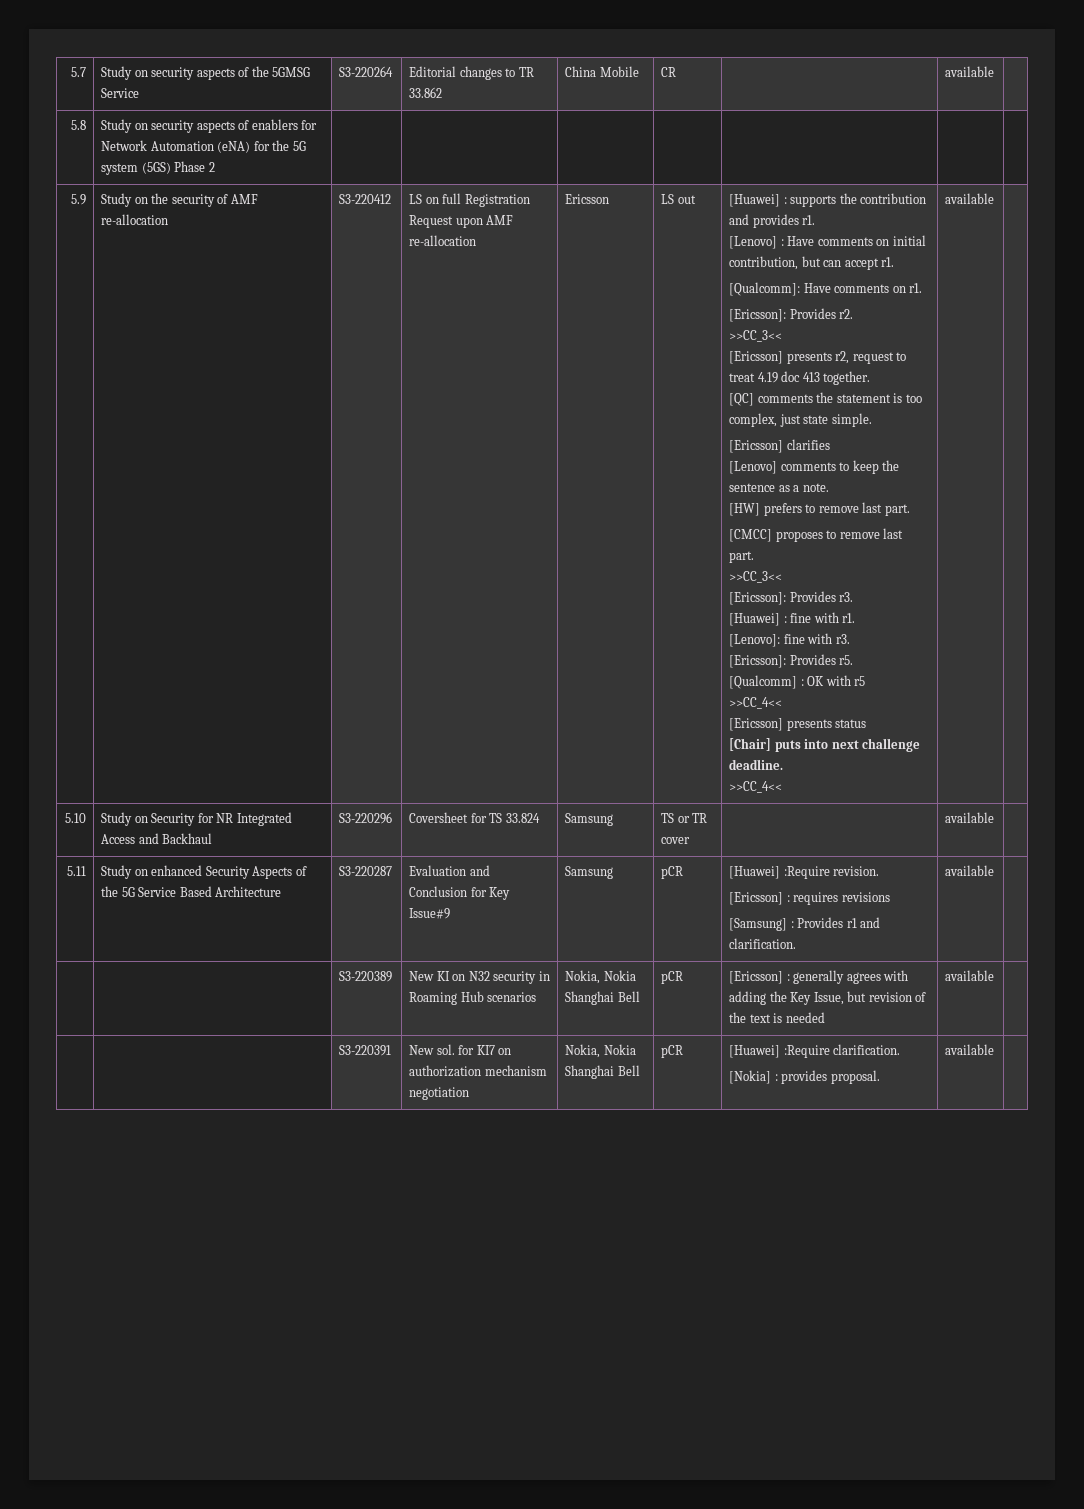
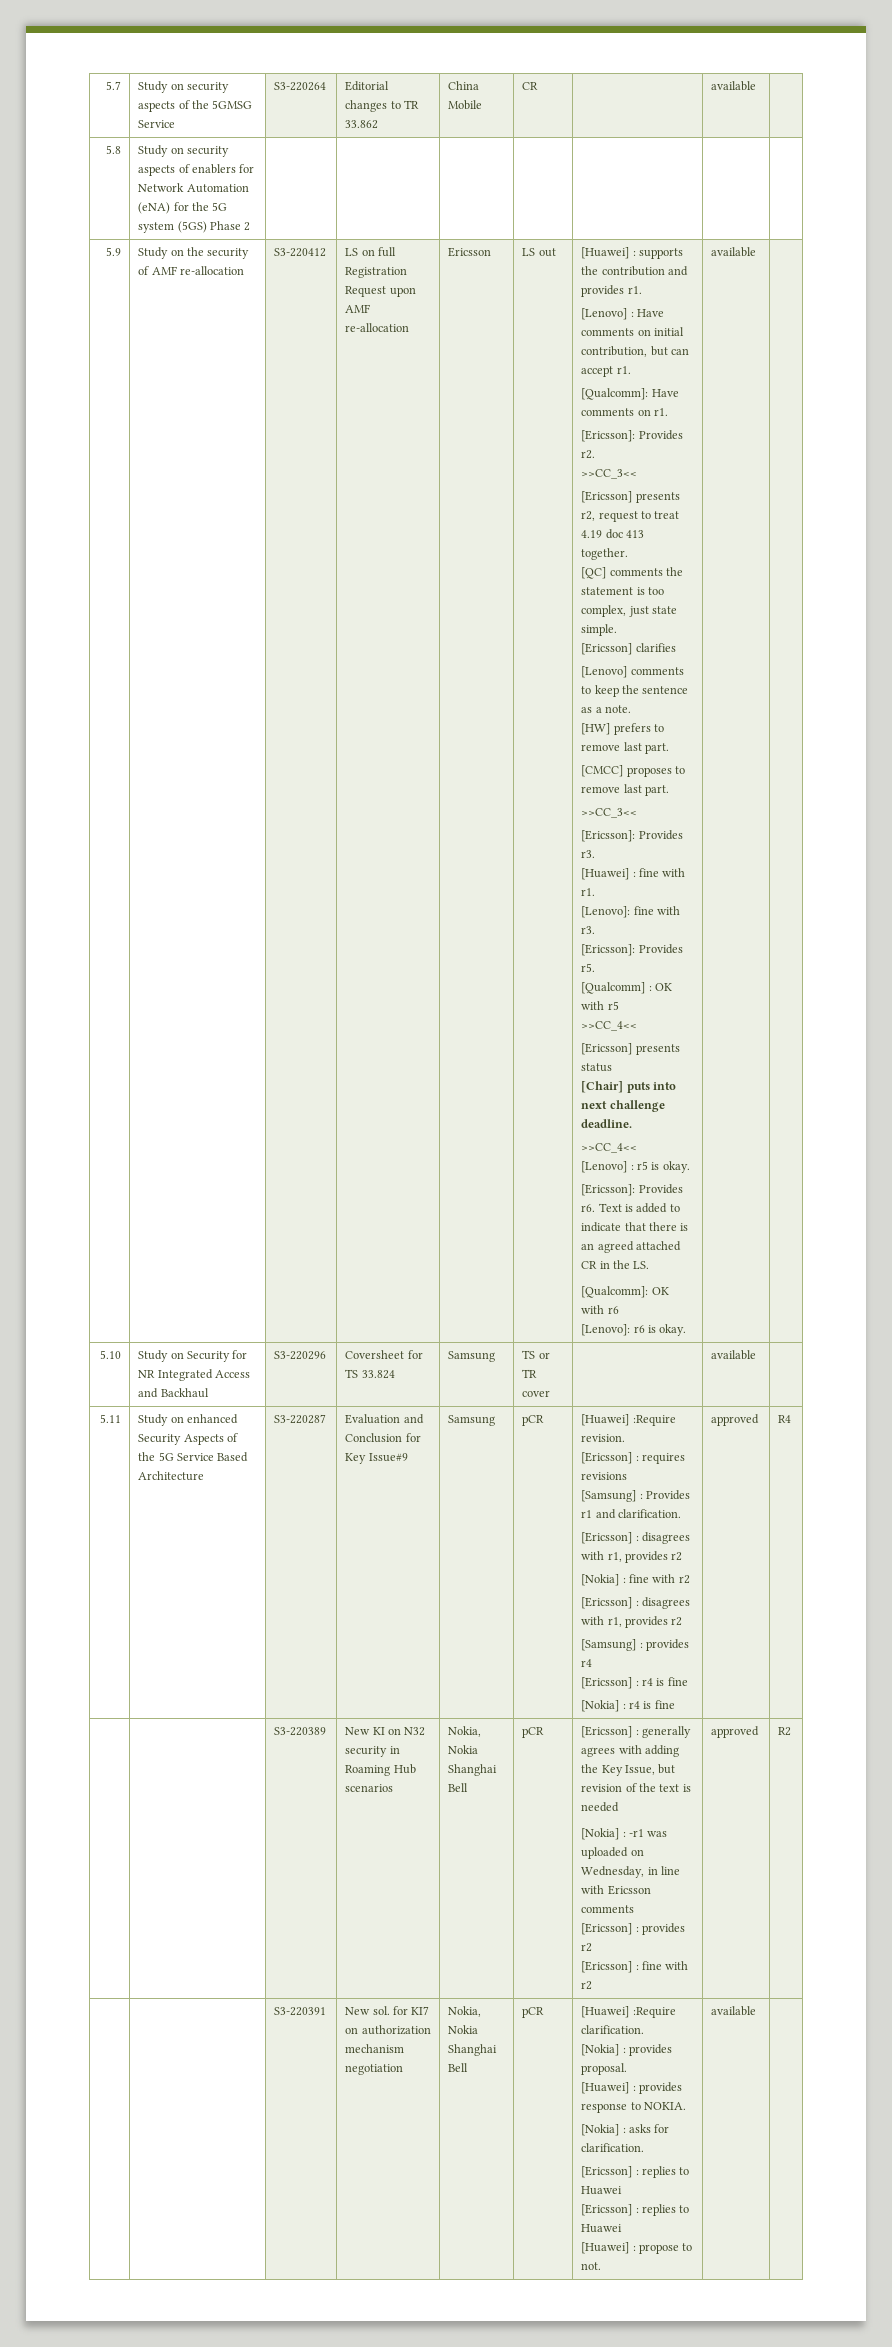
(782, 787) none -> [581,1161,690,1173] [581,1184,683,1196] [581,1203,680,1213] [581,1222,689,1232] [581,1241,682,1253] [581,1260,650,1269] [581,1286,669,1298] [581,1305,619,1314] [581,1324,687,1336] // [Lenovo] : r5 is okay. // [Ericsson]: Provides r6. Text is added to indicate that there is an agreed attached CR in the LS. // [Qualcomm]: OK with r6 // [Lenovo]: r6 is okay.
[944,865,994,876] | available | -> [581,1532,691,1544] [581,1551,683,1563] [581,1574,690,1586] [581,1597,691,1609] [581,1616,683,1628] [581,1639,690,1651] [581,1659,593,1667] [581,1677,688,1689] [581,1700,675,1712] [711,1414,760,1426] [778,1415,792,1423] // [Ericsson] : disagrees with r1, provides r2 // [Nokia] : fine with r2 // [Ericsson] : disagrees with r1, provides r2 // [Samsung] : provides r4 // [Ericsson] : r4 is fine // [Nokia] : r4 is fine | approved | R4
[944,970,994,981] | available | -> [581,1828,668,1840] [581,1847,644,1859] [581,1866,681,1878] [581,1885,651,1895] [581,1905,635,1913] [581,1923,686,1935] [581,1943,593,1952] [581,1961,689,1973] [581,1981,593,1990] [711,1726,760,1738] [778,1727,792,1736] // [Nokia] : -r1 was uploaded on Wednesday, in line with Ericsson comments // [Ericsson] : provides r2 // [Ericsson] : fine with r2 | approved | R2
(880, 1077) none -> [581,2082,683,2094] [581,2102,687,2113] [581,2124,670,2136] [581,2143,645,2152] [581,2166,690,2178] [581,2186,623,2195] [581,2204,690,2216] [581,2224,623,2233] [581,2242,693,2254] [581,2262,602,2270] // [Huawei] : provides response to NOKIA. // [Nokia] : asks for clarification. // [Ericsson] : replies to Huawei // [Ericsson] : replies to Huawei // [Huawei] : propose to not.

